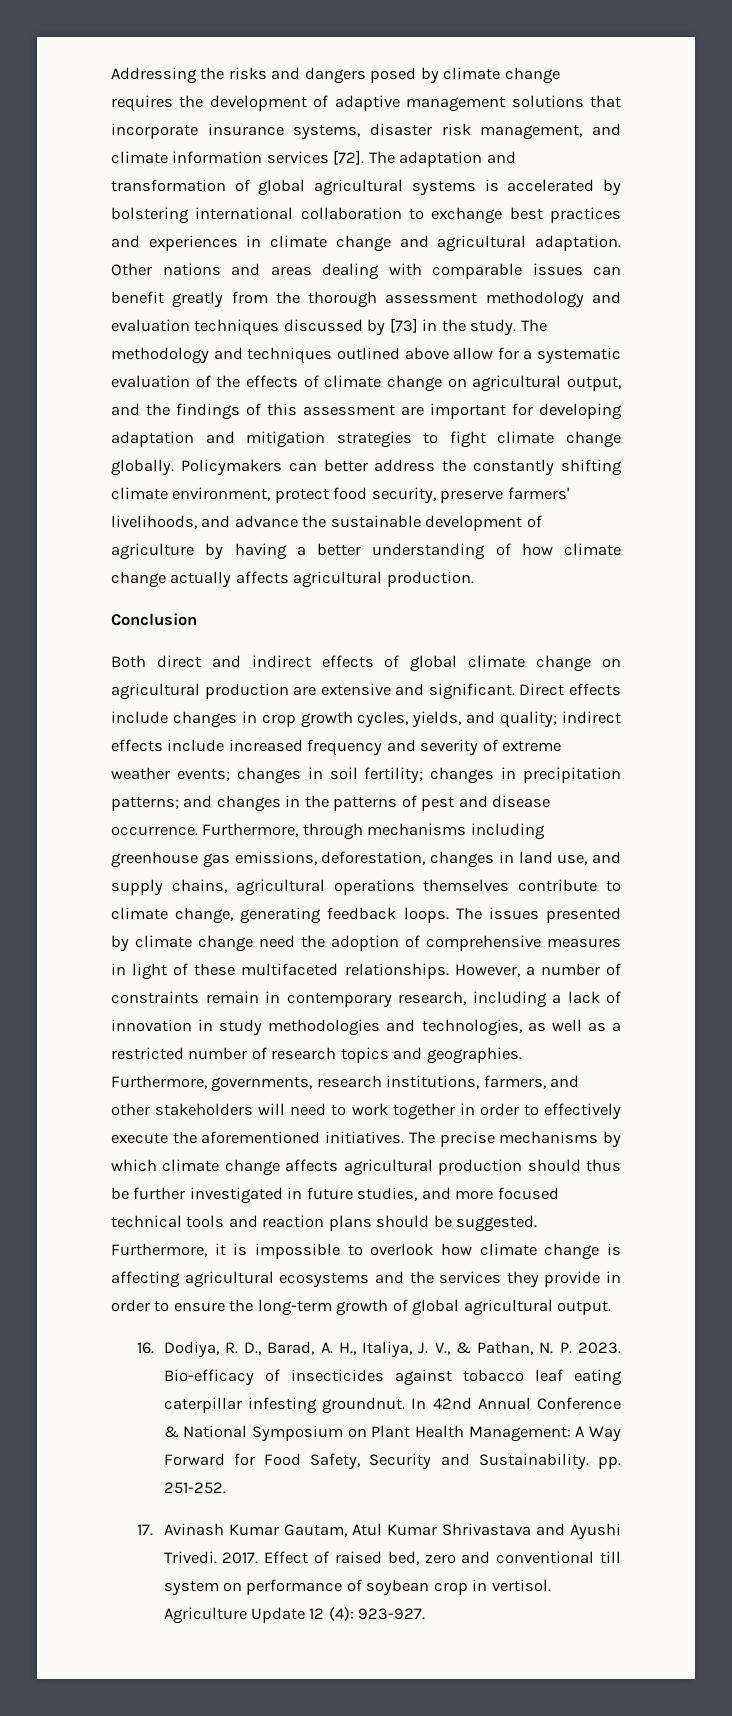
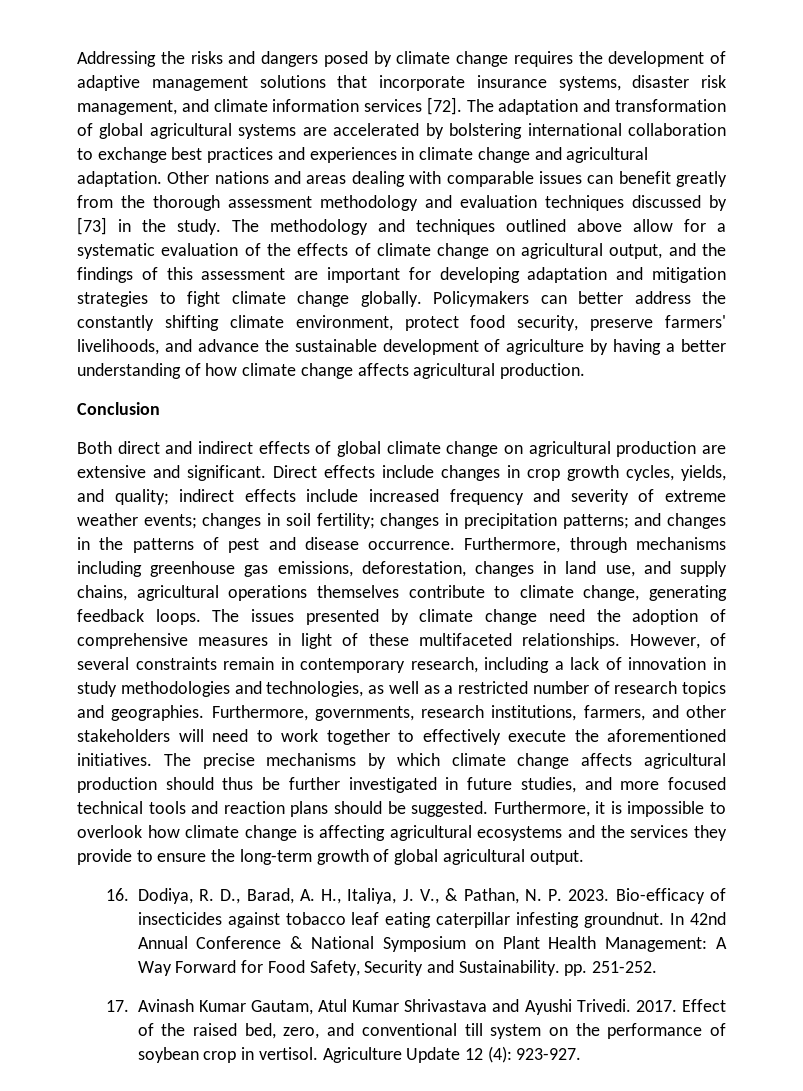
[484,179,499,192] is -> [302,127,327,136] are
[170,571,232,588] actually -> (353, 371) none
[525,963,621,976] a number of -> [709,633,726,646] [77,657,129,670] of several
[459,1103,519,1116] in order -> (390, 737) none
[606,1271,621,1283] [111,1299,150,1312] in order -> (132, 857) none
(330, 1557) none -> [161,1023,186,1036] the
[424,1554,456,1564] zero -> [283,1027,320,1039] zero,
(243, 1587) none -> [575,1023,600,1036] the

